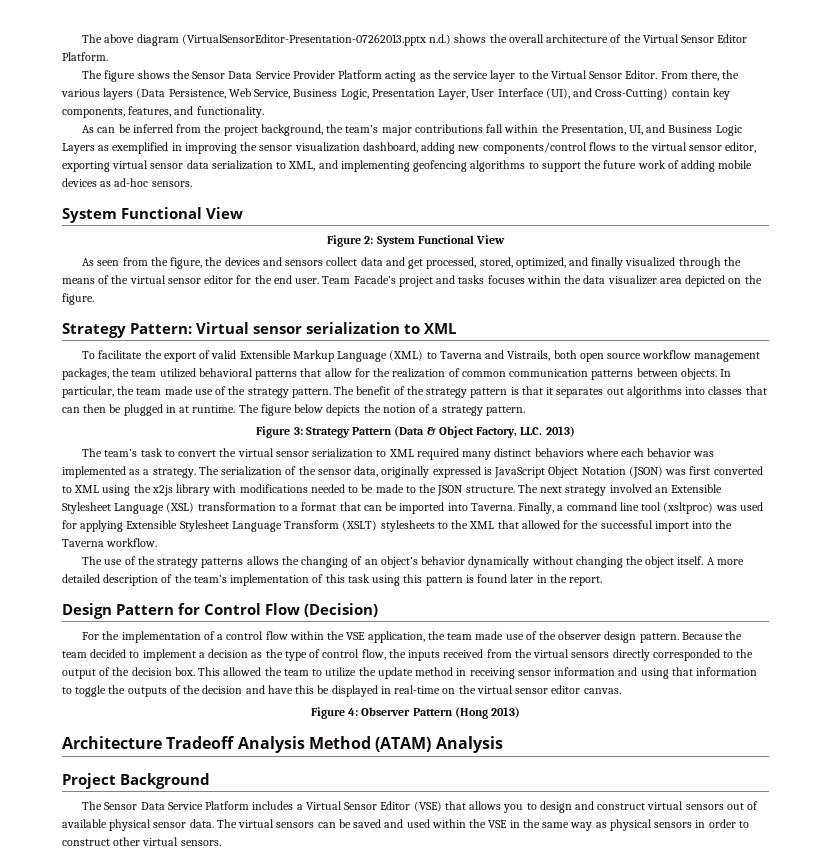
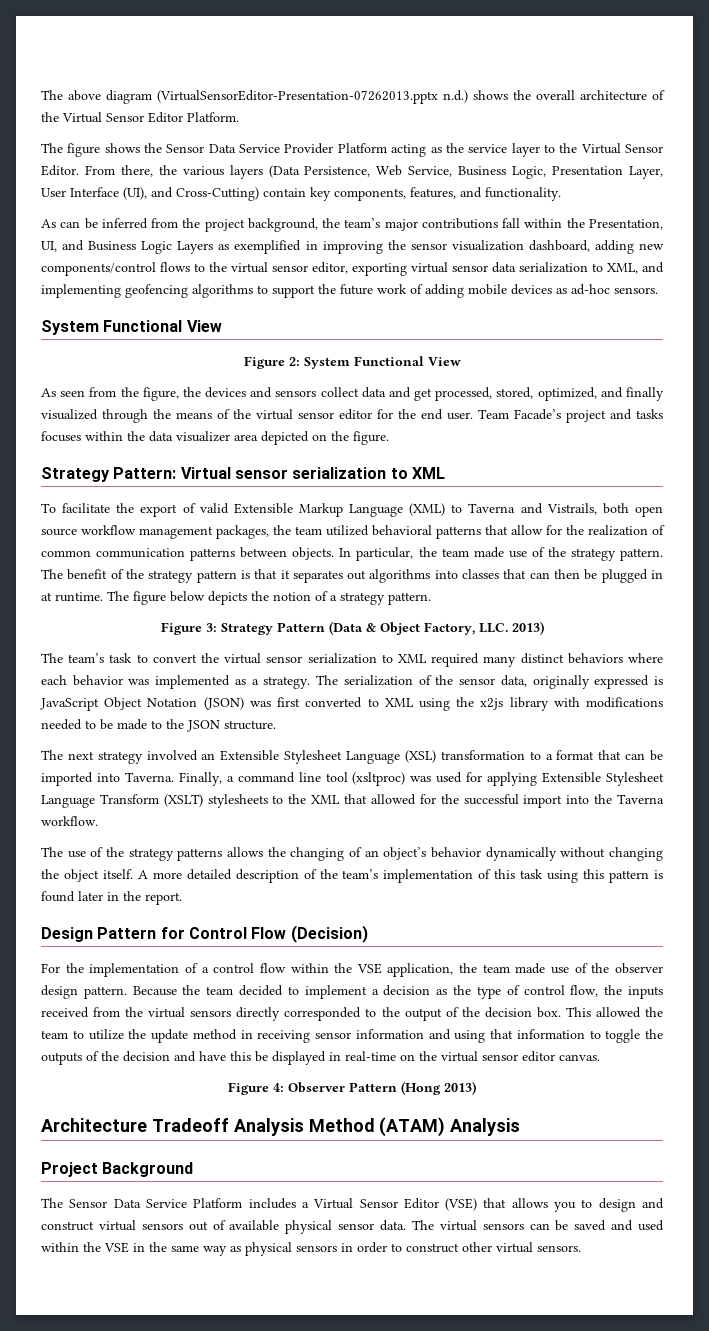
(515, 489) none -> (276, 725) //

